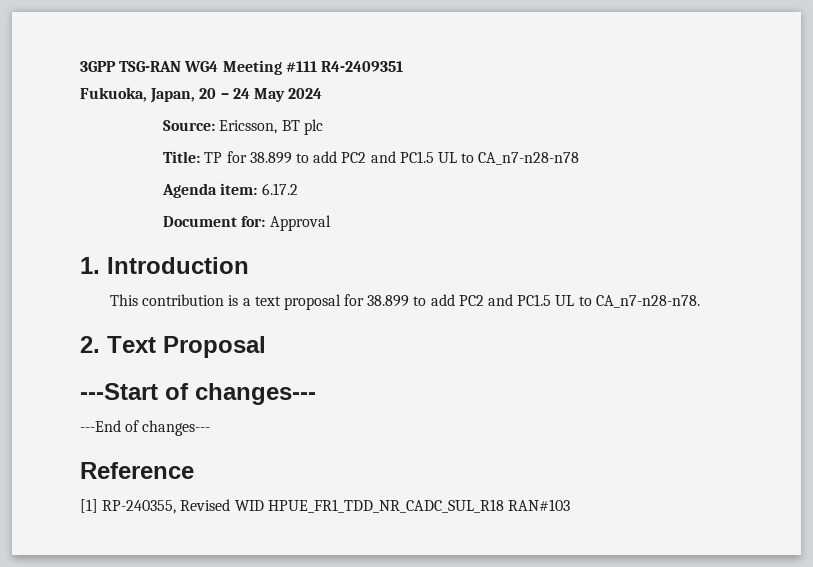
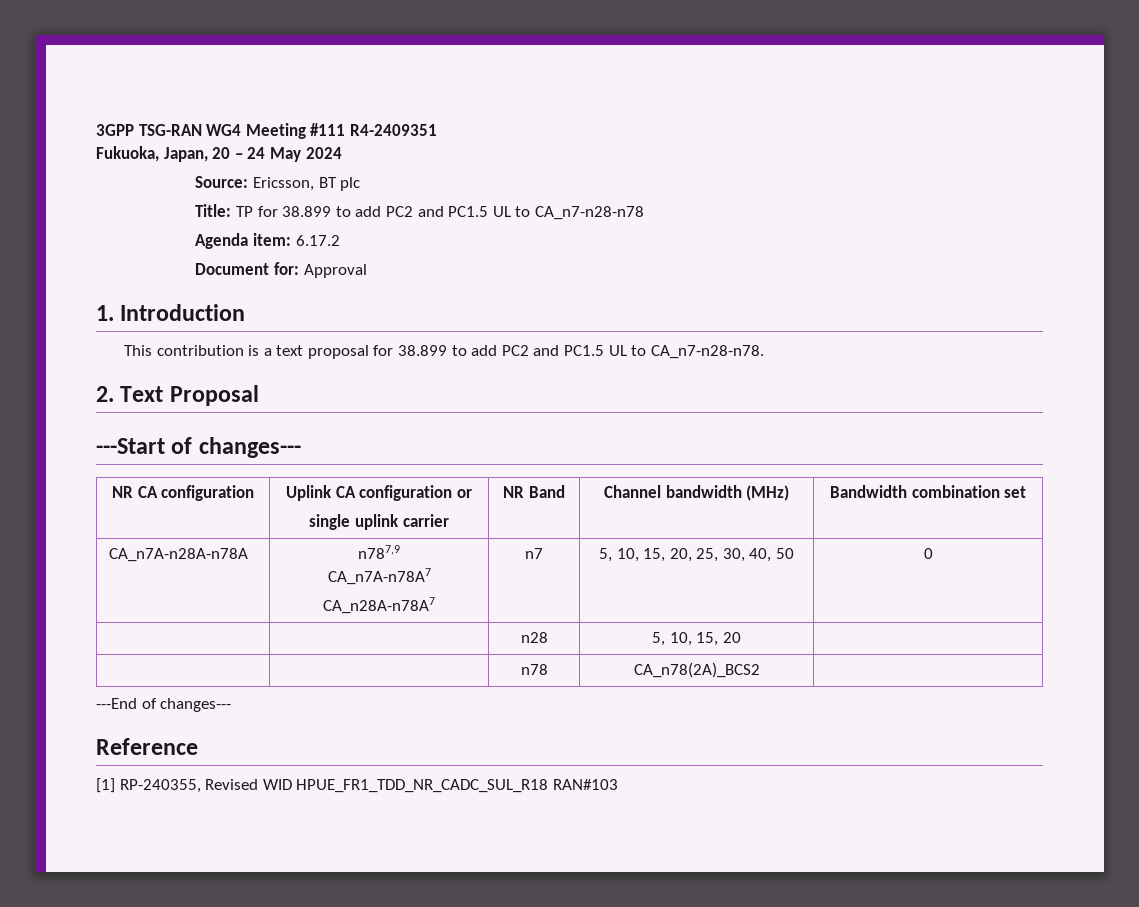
(316, 394) none -> [111,485,255,501] [286,485,472,501] [309,514,449,530] [503,485,565,498] [603,485,790,501] [829,485,1027,498] [109,548,249,562] [358,545,400,559] [327,568,431,585] [323,597,435,614] [525,548,543,559] [598,548,795,562] [923,548,933,559] [520,632,548,643] [652,632,741,646] [520,664,548,675] [633,662,760,678] // NR CA configuration | Uplink CA configuration or // single uplink carrier | NR Band | Channel bandwidth (MHz) | Bandwidth combination set // CA_n7A-n28A-n78A | n787,9 // CA_n7A-n78A7 // CA_n28A-n78A7 | n7 | 5, 10, 15, 20, 25, 30, 40, 50 | 0 // | | n28 | 5, 10, 15, 20 | // | | n78 | CA_n78(2A)_BCS2 |

